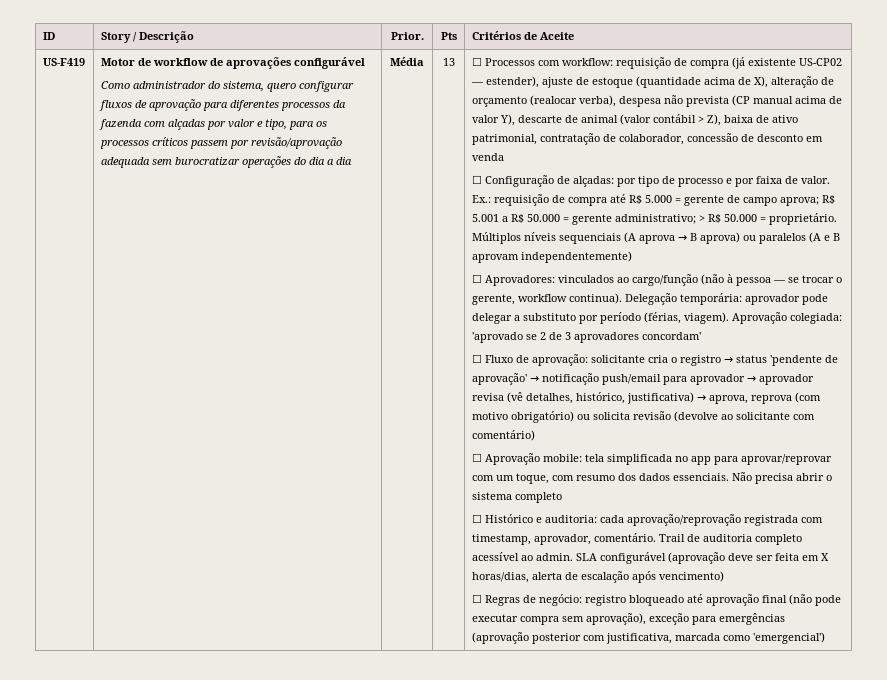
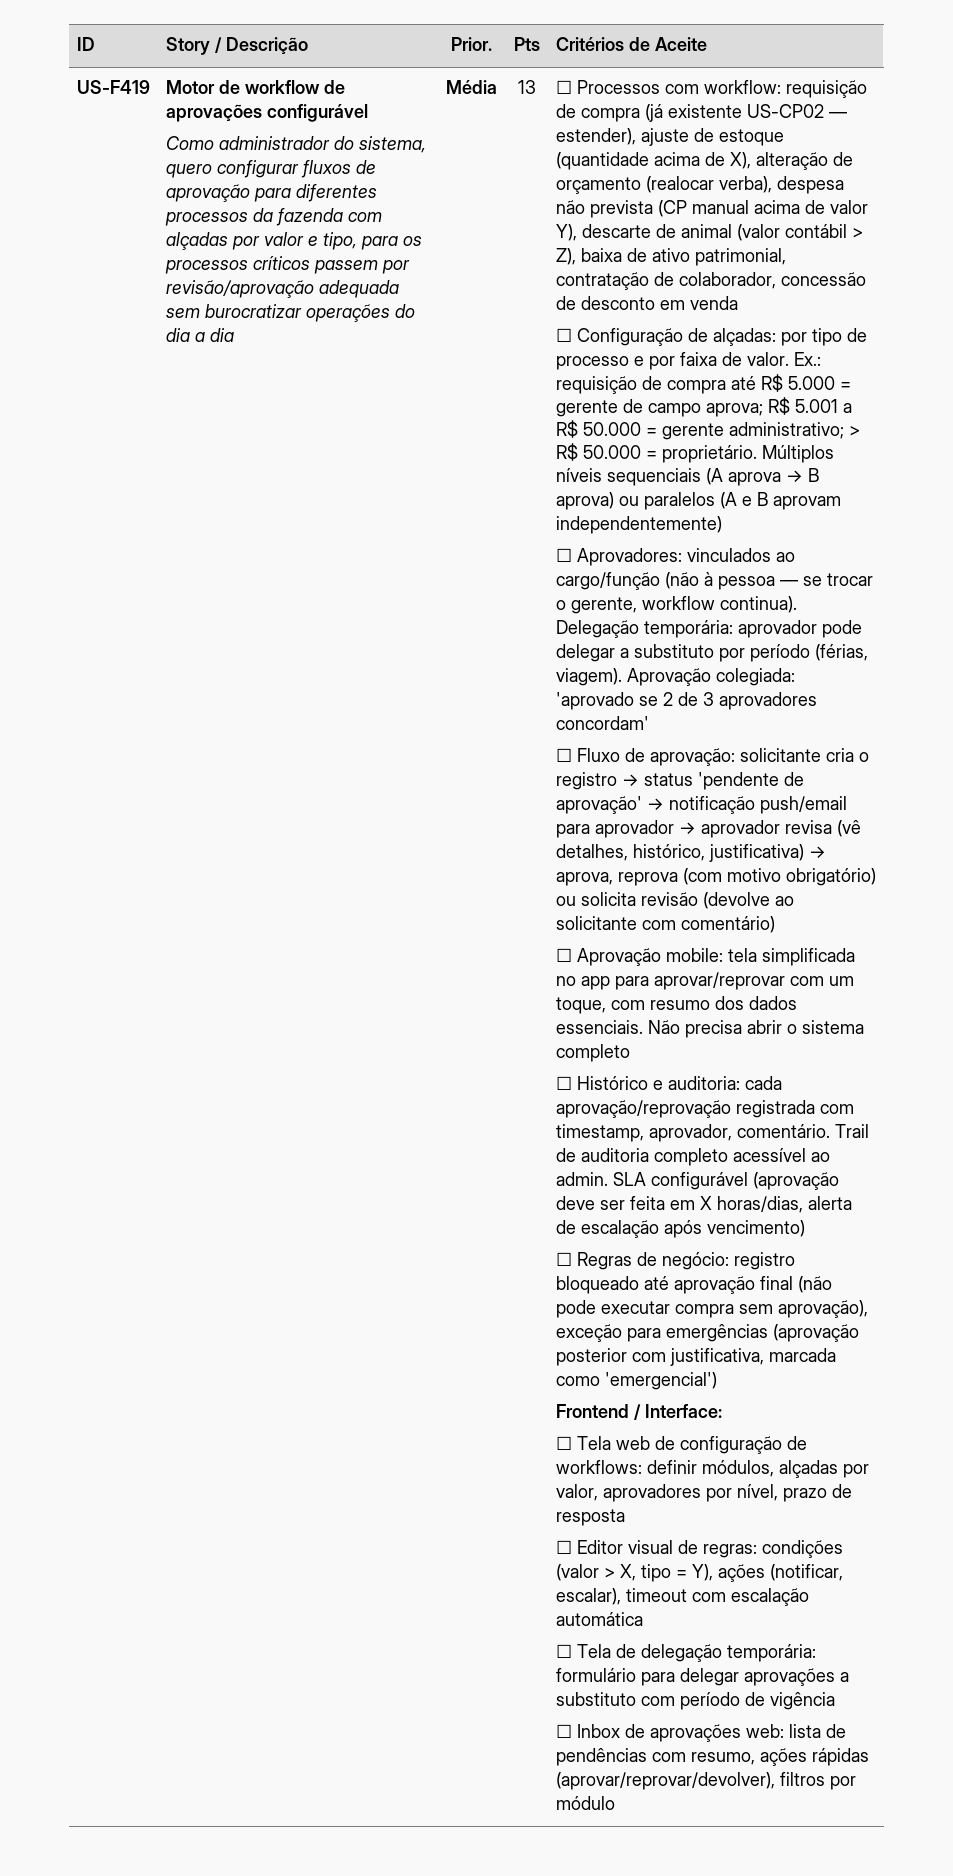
(825, 638) none -> [555,1404,722,1420] [555,1436,807,1454] [555,1460,869,1478] [555,1484,852,1502] [555,1509,625,1526] [555,1540,843,1558] [555,1564,843,1582] [555,1588,809,1606] [555,1612,643,1626] [555,1644,816,1662] [555,1668,849,1686] [555,1692,835,1710] [555,1724,846,1742] [555,1748,869,1766] [555,1772,856,1790] [555,1796,615,1810] // Frontend / Interface: // ☐ Tela web de configuração de workflows: definir módulos, alçadas por valor, aprovadores por nível, prazo de resposta // ☐ Editor visual de regras: condições (valor > X, tipo = Y), ações (notificar, escalar), timeout com escalação automática // ☐ Tela de delegação temporária: formulário para delegar aprovações a substituto com período de vigência // ☐ Inbox de aprovações web: lista de pendências com resumo, ações rápidas (aprovar/reprovar/devolver), filtros por módulo

